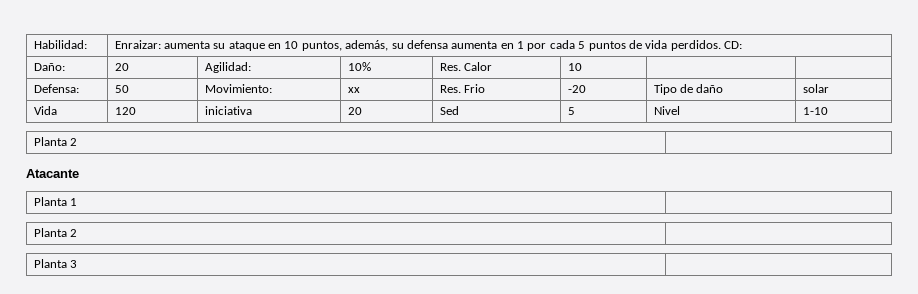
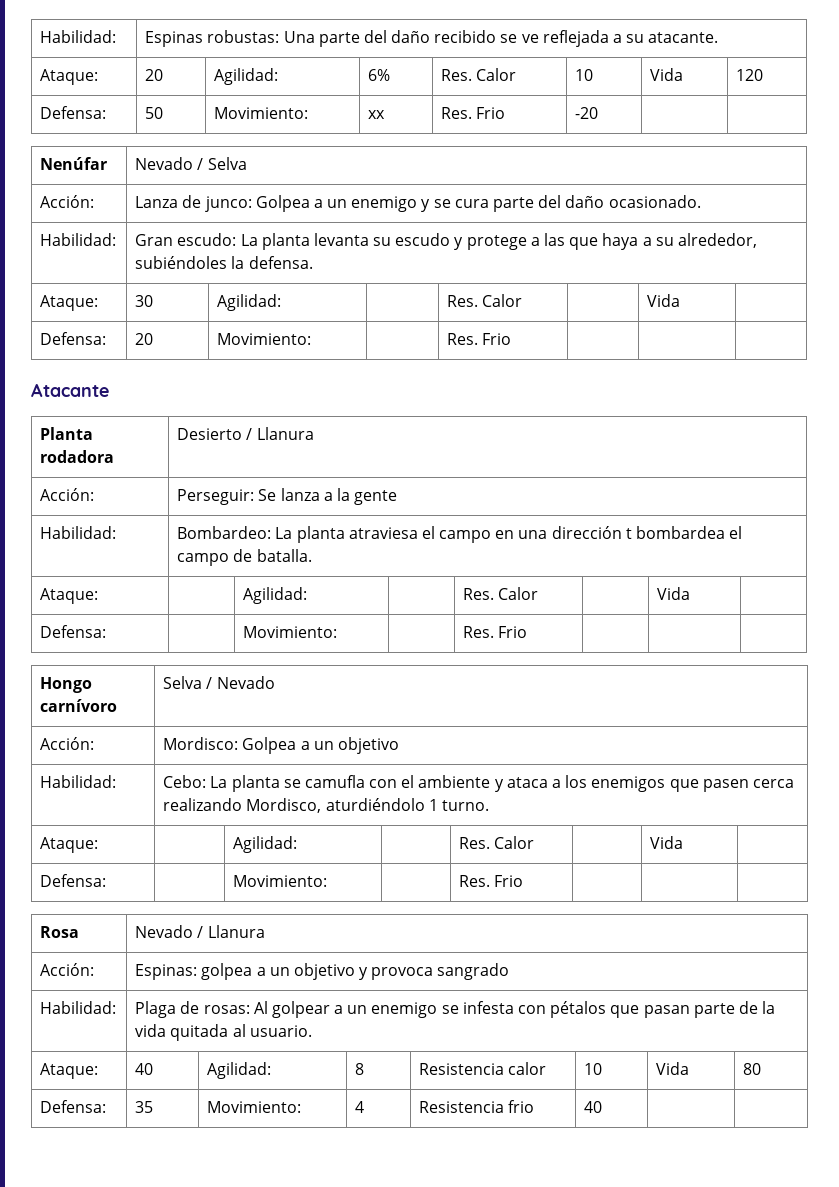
[33,40,87,49] [114,40,743,51] [33,63,65,71] Habilidad: | Enraizar: aumenta su ataque en 10 puntos, además, su defensa aumenta en 1 por cada 5 puntos de vida perdidos. CD: // Daño: -> [40,30,117,43] [145,30,719,47] [40,69,99,85] Habilidad: | Espinas robustas: Una parte del daño recibido se ve reflejada a su atacante. // Ataque:
[347,62,371,71] 10% -> [368,69,391,81] 6%
(582, 67) | -> [650,68,684,81] [736,69,764,81] Vida | 120
[653,84,724,95] [802,84,829,93] [33,106,57,115] [114,107,136,115] [204,106,252,115] [347,107,362,115] [439,106,459,115] [567,107,575,115] [653,106,680,115] [802,107,828,115] [33,137,77,146] [26,169,79,178] [33,197,77,206] [33,228,77,237] [33,259,77,268] Tipo de daño | solar // Vida | 120 | iniciativa | 20 | Sed | 5 | Nivel | 1-10 // Planta 2 | // Atacante // Planta 1 | // Planta 2 | // Planta 3 -> [40,157,108,170] [135,157,247,170] [40,195,95,208] [135,195,701,212] [40,233,117,246] [135,233,757,250] [135,256,313,269] [40,295,99,311] [135,295,154,307] [217,294,282,311] [447,294,523,307] [647,294,681,307] [40,332,107,345] [135,333,154,345] [217,333,312,345] [447,333,512,345] [31,383,109,397] [40,427,94,440] [40,450,115,463] [177,427,314,440] [40,488,95,501] [177,488,398,505] [40,526,117,539] [177,526,743,543] [177,549,312,566] [40,588,99,604] [243,587,308,604] [463,587,539,600] [657,587,691,600] [40,625,107,638] [243,626,338,638] [463,626,528,638] [40,677,93,693] [40,699,118,712] [163,676,275,689] [40,737,95,750] [163,737,399,754] [40,775,117,788] [163,775,794,792] [163,798,489,813] [40,837,99,853] [233,836,298,853] [459,836,535,849] [650,836,684,849] [40,874,107,887] [233,875,328,887] [459,875,524,887] [40,926,80,938] [135,925,265,938] [40,963,95,976] [135,963,510,980] [40,1001,117,1014] [135,1001,776,1018] [135,1024,312,1041] [40,1063,99,1079] [135,1063,154,1075] [207,1062,272,1079] [355,1063,365,1075] [419,1062,547,1075] [584,1063,603,1075] [656,1062,690,1075] [743,1063,762,1075] [40,1100,107,1113] [135,1101,154,1113] [207,1101,302,1113] [355,1101,365,1113] [419,1100,535,1113] [584,1101,603,1113] | // Nenúfar | Nevado / Selva // Acción: | Lanza de junco: Golpea a un enemigo y se cura parte del daño ocasionado. // Habilidad: | Gran escudo: La planta levanta su escudo y protege a las que haya a su alrededor, subiéndoles la defensa. // Ataque: | 30 | Agilidad: | | Res. Calor | | Vida | // Defensa: | 20 | Movimiento: | | Res. Frio | | | // Atacante // Planta rodadora | Desierto / Llanura // Acción: | Perseguir: Se lanza a la gente // Habilidad: | Bombardeo: La planta atraviesa el campo en una dirección t bombardea el campo de batalla. // Ataque: | | Agilidad: | | Res. Calor | | Vida | // Defensa: | | Movimiento: | | Res. Frio | | | // Hongo carnívoro | Selva / Nevado // Acción: | Mordisco: Golpea a un objetivo // Habilidad: | Cebo: La planta se camufla con el ambiente y ataca a los enemigos que pasen cerca realizando Mordisco, aturdiéndolo 1 turno. // Ataque: | | Agilidad: | | Res. Calor | | Vida | // Defensa: | | Movimiento: | | Res. Frio | | | // Rosa | Nevado / Llanura // Acción: | Espinas: golpea a un objetivo y provoca sangrado // Habilidad: | Plaga de rosas: Al golpear a un enemigo se infesta con pétalos que pasan parte de la vida quitada al usuario. // Ataque: | 40 | Agilidad: | 8 | Resistencia calor | 10 | Vida | 80 // Defensa: | 35 | Movimiento: | 4 | Resistencia frio | 40 |

